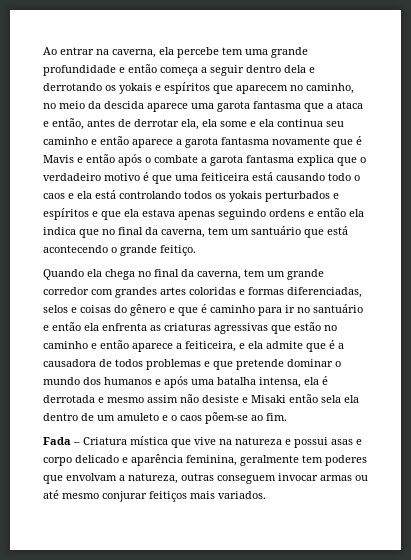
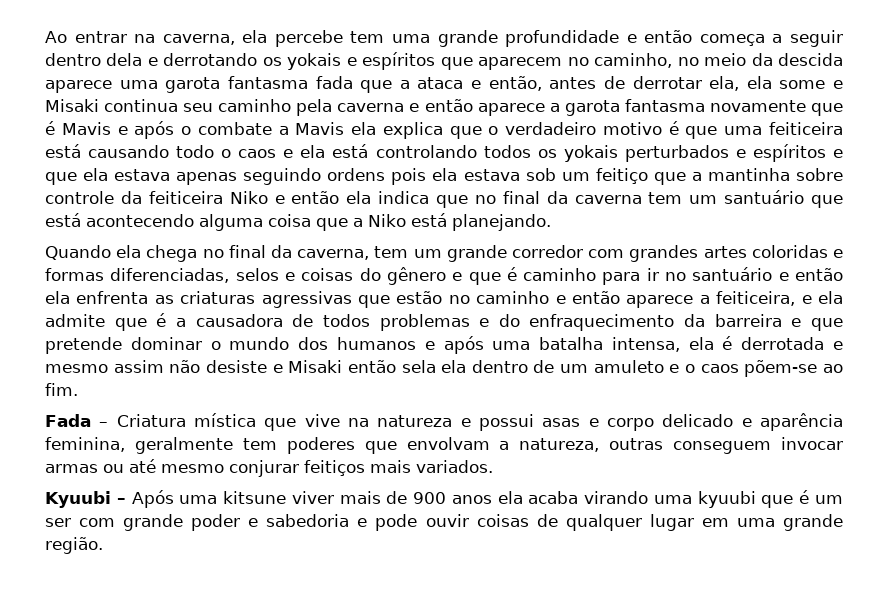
(301, 105) none -> [315,76,353,89] fada
[259,119,274,127] ela -> [45,99,99,112] Misaki
(88, 141) none -> [296,99,405,116] pela caverna
[86,154,115,163] então -> (128, 130) none
[210,155,294,166] garota fantasma -> [295,122,377,135] Mavis ela
(305, 213) none -> [391,168,844,185] [45,191,268,204] pois ela estava sob um feitiço que a mantinha sobre controle da feiticeira Niko
[161,229,205,238] caverna, -> [574,195,642,204] caverna
[111,245,196,256] o grande feitiço. -> [199,213,551,231] alguma coisa que a Niko está planejando.
(210, 364) none -> [498,314,802,331] do enfraquecimento da barreira e
(266, 495) none -> [45,490,843,508] [45,514,844,531] [45,537,103,554] // Kyuubi – Após uma kitsune viver mais de 900 anos ela acaba virando uma kyuubi que é um ser com grande poder e sabedoria e pode ouvir coisas de qualquer lugar em uma grande região.

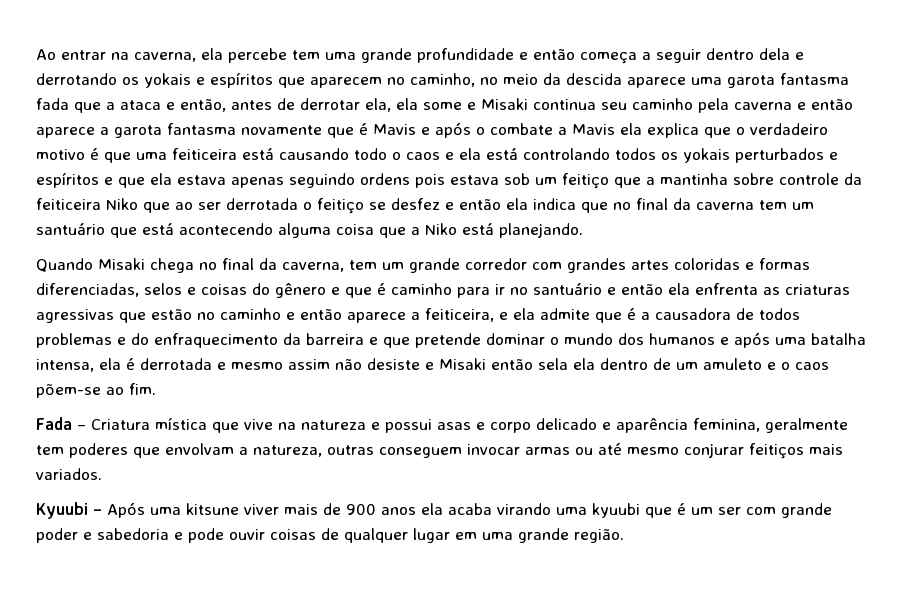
[432,168,458,181] ela -> (445, 181) none
(268, 197) none -> [143,198,440,214] que ao ser derrotada o feitiço se desfez
[116,245,142,258] ela -> [98,258,145,270] Misaki

